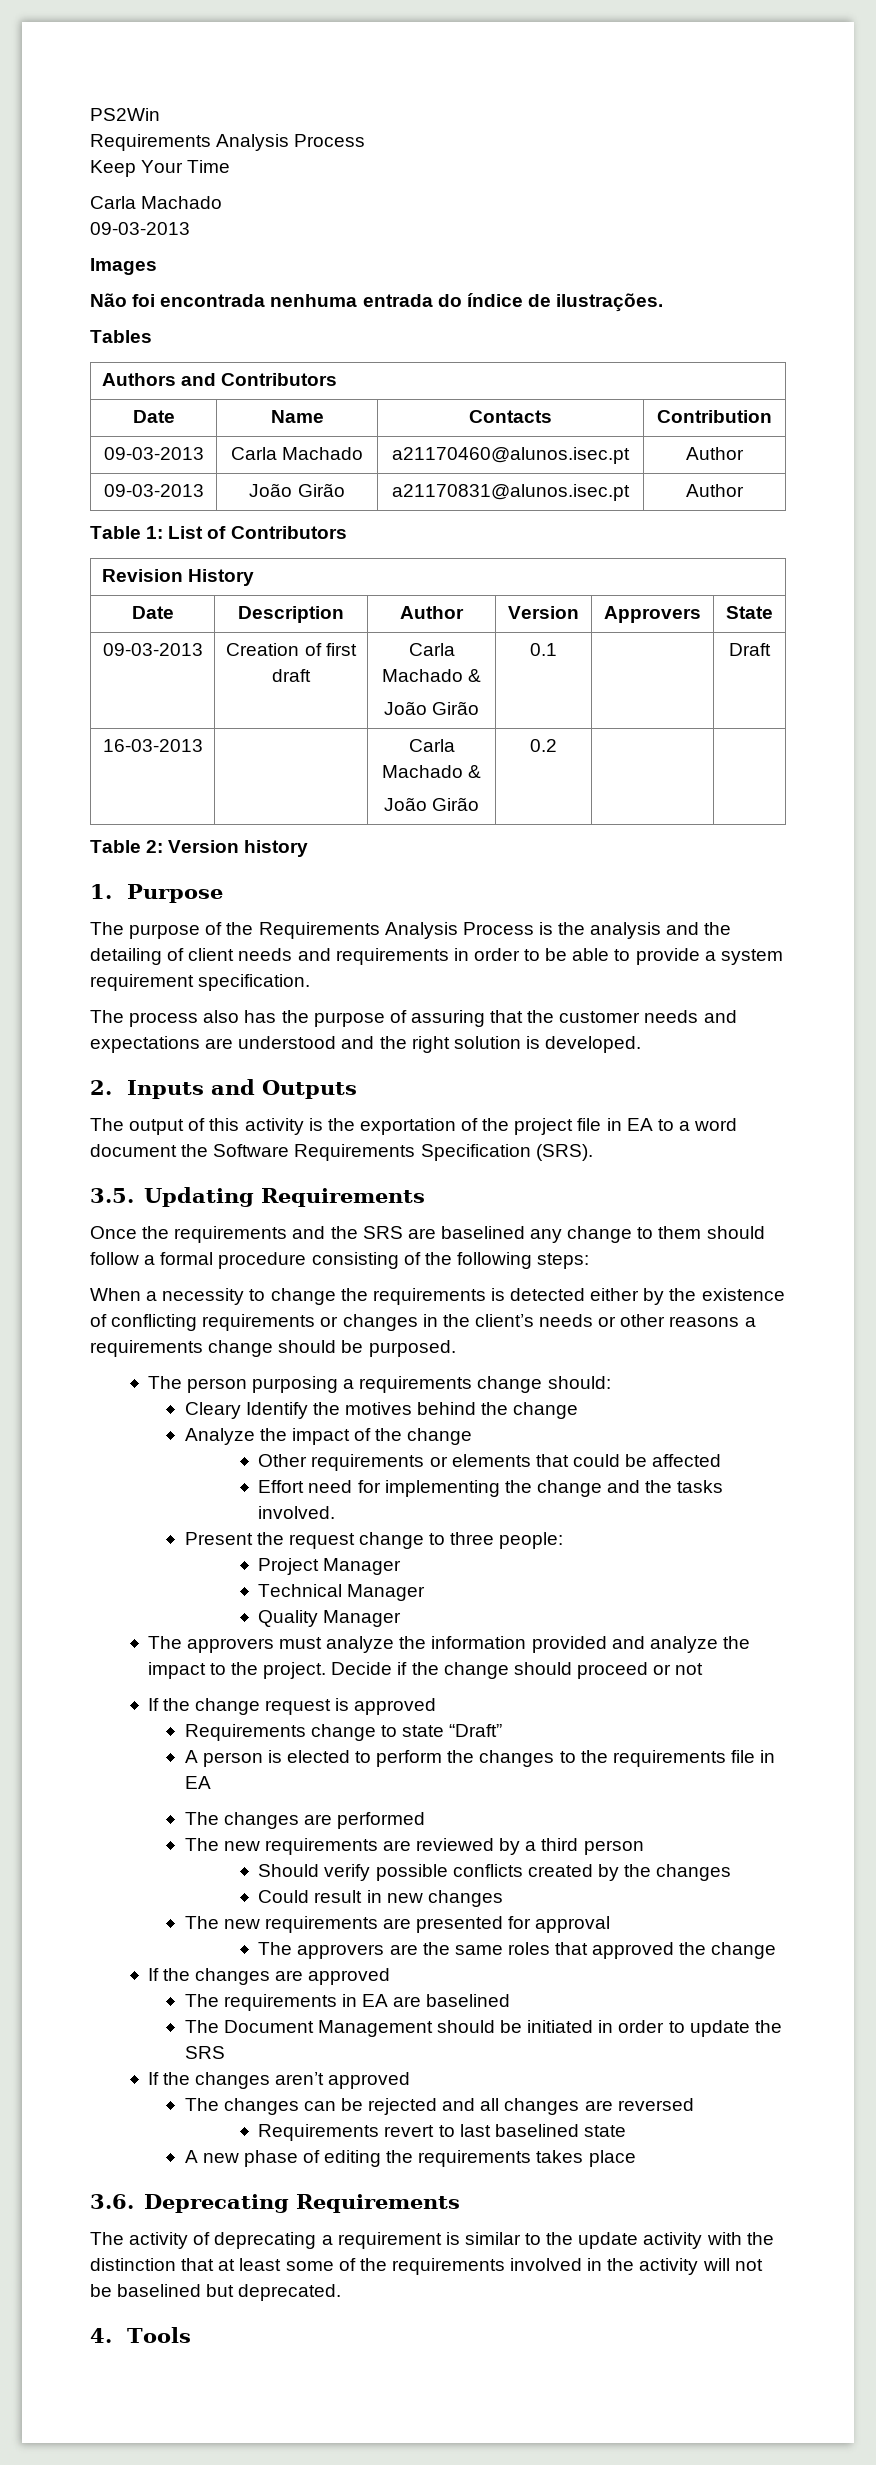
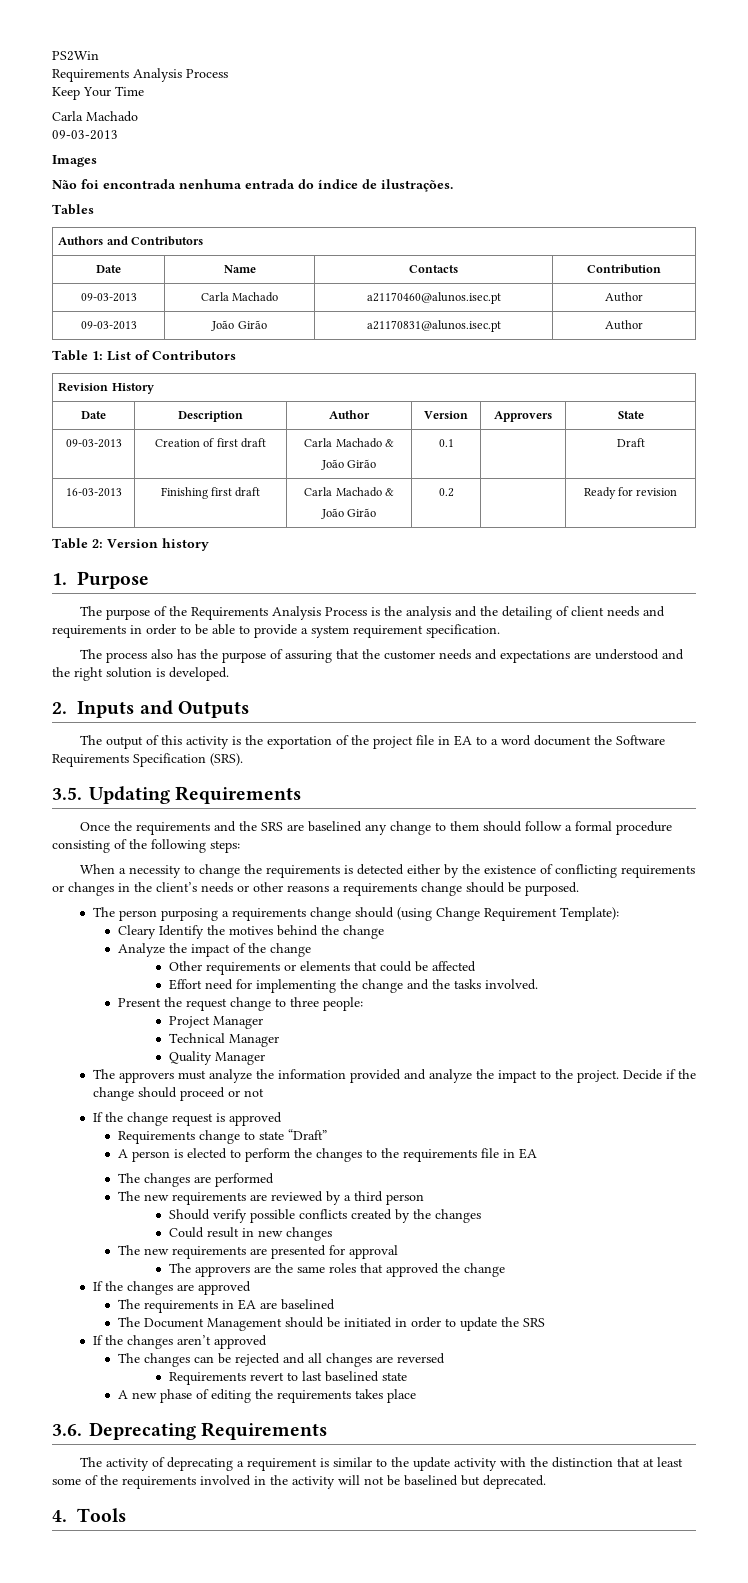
(203, 745) none -> [160,487,261,499] Finishing first draft
(557, 745) none -> [583,487,678,499] Ready for revision
[547,1376,611,1389] should: -> [354,907,619,921] should (using Change Requirement Template):

